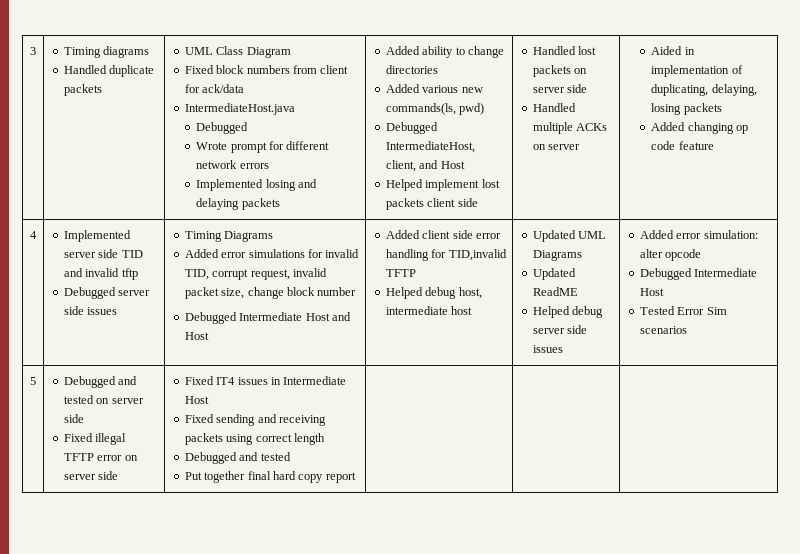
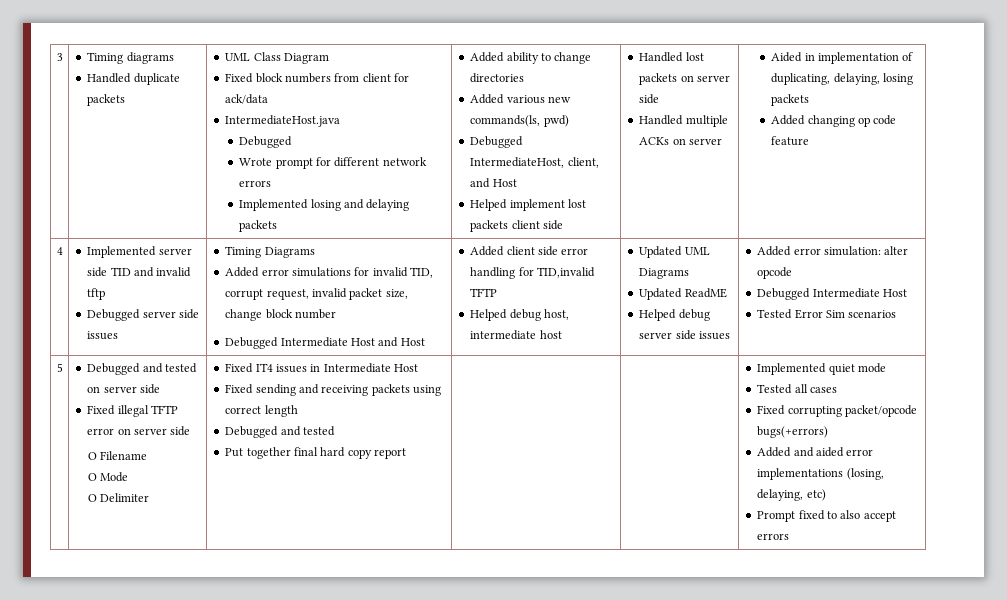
(119, 475) none -> [87,451,147,460] [87,472,128,482] [87,493,149,502] // O Filename // O Mode // O Delimiter
(356, 477) none -> [757,363,887,375] [757,384,838,394] [757,405,918,417] [757,426,829,438] [757,447,874,457] [757,468,884,480] [757,489,826,501] [757,510,896,522] [757,533,790,540] Implemented quiet mode // Tested all cases // Fixed corrupting packet/opcode bugs(+errors) // Added and aided error implementations (losing, delaying, etc) // Prompt fixed to also accept errors

